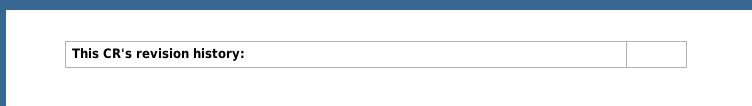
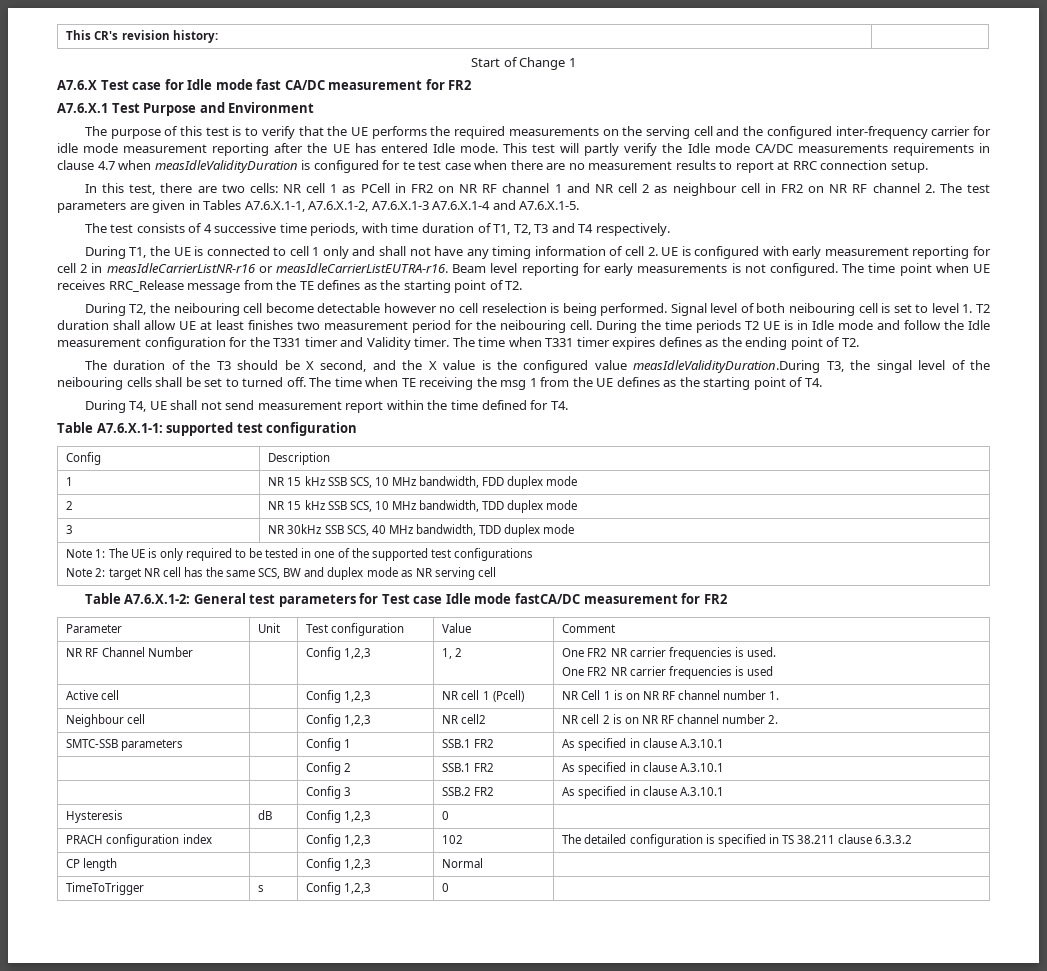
(245, 54) none -> [471,57,576,70] [57,79,472,90] [57,102,315,116] [84,126,992,139] [57,143,991,156] [57,160,928,173] [84,183,990,196] [57,200,580,213] [84,223,670,236] [84,246,992,259] [57,263,991,276] [57,280,523,293] [84,303,991,316] [57,320,990,333] [57,337,859,350] [84,360,990,373] [57,377,822,390] [84,400,568,413] [57,422,358,436] [66,452,102,465] [268,452,331,465] [66,477,74,486] [268,476,578,489] [66,501,74,510] [268,500,578,513] [66,525,74,534] [268,524,575,537] [66,548,533,561] [66,567,496,580] [84,593,727,607] [66,624,123,633] [258,623,281,633] [306,623,405,636] [442,623,472,633] [562,624,616,633] [66,647,193,657] [306,647,372,660] [442,648,463,659] [562,647,776,660] [562,666,773,679] [66,690,120,700] [306,690,372,703] [442,690,524,702] [562,690,780,700] [66,714,146,727] [306,714,372,727] [442,714,487,724] [562,714,779,724] [66,739,184,751] [306,738,352,751] [442,739,495,748] [562,738,724,751] [306,762,352,775] [442,763,495,772] [562,762,724,775] [306,786,352,799] [442,787,495,796] [562,786,724,799] [66,810,124,823] [258,810,273,820] [306,810,372,823] [442,811,450,820] [66,834,212,847] [306,834,372,847] [442,835,464,844] [562,834,913,847] [66,858,118,871] [306,858,372,871] [442,858,484,868] [66,882,145,895] [258,885,265,892] [306,882,372,895] [442,883,450,892] // Start of Change 1 // A7.6.X Test case for Idle mode fast CA/DC measurement for FR2 // A7.6.X.1 Test Purpose and Environment // The purpose of this test is to verify that the UE performs the required measurements on the serving cell and the configured inter-frequency carrier for idle mode measurement reporting after the UE has entered Idle mode. This test will partly verify the Idle mode CA/DC measurements requirements in clause 4.7 when measIdleValidityDuration is configured for te test case when there are no measurement results to report at RRC connection setup. // In this test, there are two cells: NR cell 1 as PCell in FR2 on NR RF channel 1 and NR cell 2 as neighbour cell in FR2 on NR RF channel 2. The test parameters are given in Tables A7.6.X.1-1, A7.6.X.1-2, A7.6.X.1-3 A7.6.X.1-4 and A7.6.X.1-5. // The test consists of 4 successive time periods, with time duration of T1, T2, T3 and T4 respectively. // During T1, the UE is connected to cell 1 only and shall not have any timing information of cell 2. UE is configured with early measurement reporting for cell 2 in measIdleCarrierListNR-r16 or measIdleCarrierListEUTRA-r16. Beam level reporting for early measurements is not configured. The time point when UE receives RRC_Release message from the TE defines as the starting point of T2. // During T2, the neibouring cell become detectable however no cell reselection is being performed. Signal level of both neibouring cell is set to level 1. T2 duration shall allow UE at least finishes two measurement period for the neibouring cell. During the time periods T2 UE is in Idle mode and follow the Idle measurement configuration for the T331 timer and Validity timer. The time when T331 timer expires defines as the ending point of T2. // The duration of the T3 should be X second, and the X value is the configured value measIdleValidityDuration.During T3, the singal level of the neibouring cells shall be set to turned off. The time when TE receiving the msg 1 from the UE defines as the starting point of T4. // During T4, UE shall not send measurement report within the time defined for T4. // Table A7.6.X.1-1: supported test configuration // Config | Description // 1 | NR 15 kHz SSB SCS, 10 MHz bandwidth, FDD duplex mode // 2 | NR 15 kHz SSB SCS, 10 MHz bandwidth, TDD duplex mode // 3 | NR 30kHz SSB SCS, 40 MHz bandwidth, TDD duplex mode // Note 1: The UE is only required to be tested in one of the supported test configurations // Note 2: target NR cell has the same SCS, BW and duplex mode as NR serving cell // Table A7.6.X.1-2: General test parameters for Test case Idle mode fastCA/DC measurement for FR2 // Parameter | Unit | Test configuration | Value | Comment // NR RF Channel Number | | Config 1,2,3 | 1, 2 | One FR2 NR carrier frequencies is used. // One FR2 NR carrier frequencies is used // Active cell | | Config 1,2,3 | NR cell 1 (Pcell) | NR Cell 1 is on NR RF channel number 1. // Neighbour cell | | Config 1,2,3 | NR cell2 | NR cell 2 is on NR RF channel number 2. // SMTC-SSB parameters | | Config 1 | SSB.1 FR2 | As specified in clause A.3.10.1 // | | Config 2 | SSB.1 FR2 | As specified in clause A.3.10.1 // | | Config 3 | SSB.2 FR2 | As specified in clause A.3.10.1 // Hysteresis | dB | Config 1,2,3 | 0 | // PRACH configuration index | | Config 1,2,3 | 102 | The detailed configuration is specified in TS 38.211 clause 6.3.3.2 // CP length | | Config 1,2,3 | Normal | // TimeToTrigger | s | Config 1,2,3 | 0 |

